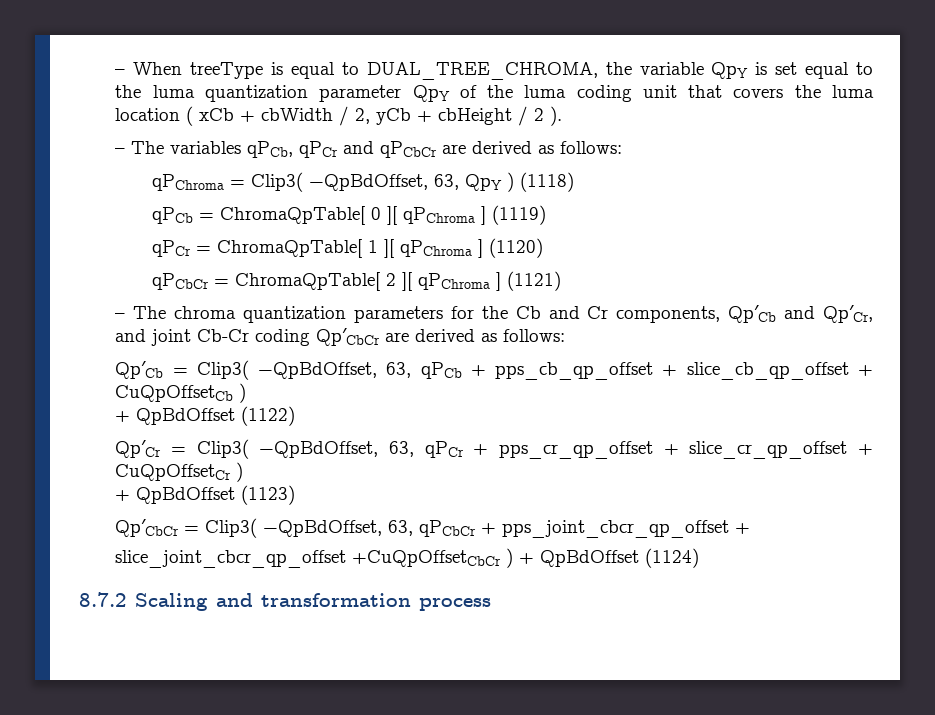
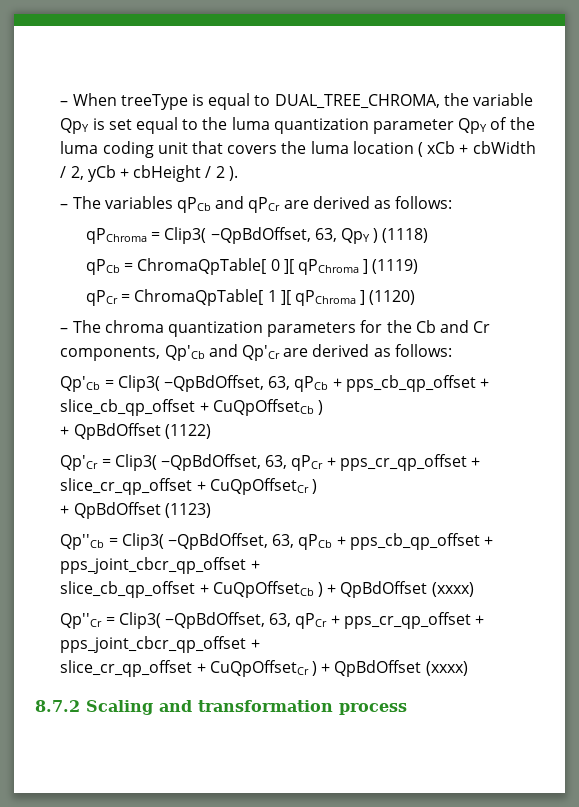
[247,141,438,158] qPCb, qPCr and qPCbCr -> [177,196,281,213] qPCb and qPCr
[151,271,561,291] // qPCbCr = ChromaQpTable[ 2 ][ qPChroma ] (1121) -> (416, 297) none
[823,305,874,323] [115,328,381,346] Qp′Cr, and joint Cb-Cr coding Qp′CbCr -> [242,345,281,361] Qp′Cr
[115,518,751,538] [115,548,700,568] Qp′CbCr = Clip3( −QpBdOffset, 63, qPCbCr + pps_joint_cbcr_qp_offset + // slice_joint_cbcr_qp_offset +CuQpOffsetCbCr ) + QpBdOffset (1124) -> [60,533,493,550] [60,557,260,574] [60,581,474,598] [60,612,484,629] [60,636,260,653] [60,660,468,677] Qp′′Cb = Clip3( −QpBdOffset, 63, qPCb + pps_cb_qp_offset + pps_joint_cbcr_qp_offset + // slice_cb_qp_offset + CuQpOffsetCb ) + QpBdOffset (xxxx) // Qp′′Cr = Clip3( −QpBdOffset, 63, qPCr + pps_cr_qp_offset + pps_joint_cbcr_qp_offset + // slice_cr_qp_offset + CuQpOffsetCr ) + QpBdOffset (xxxx)

